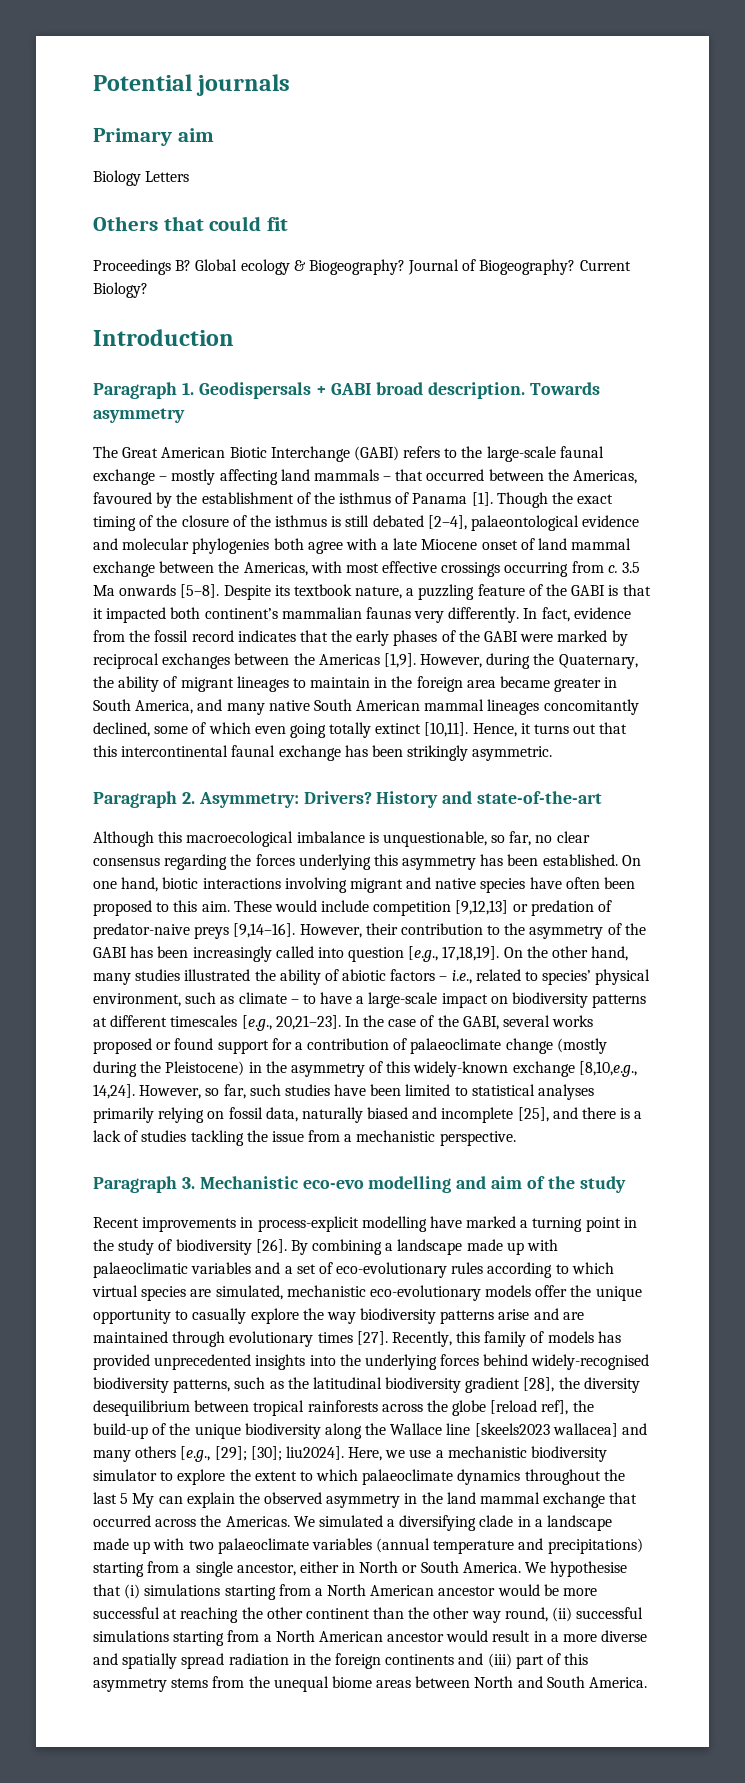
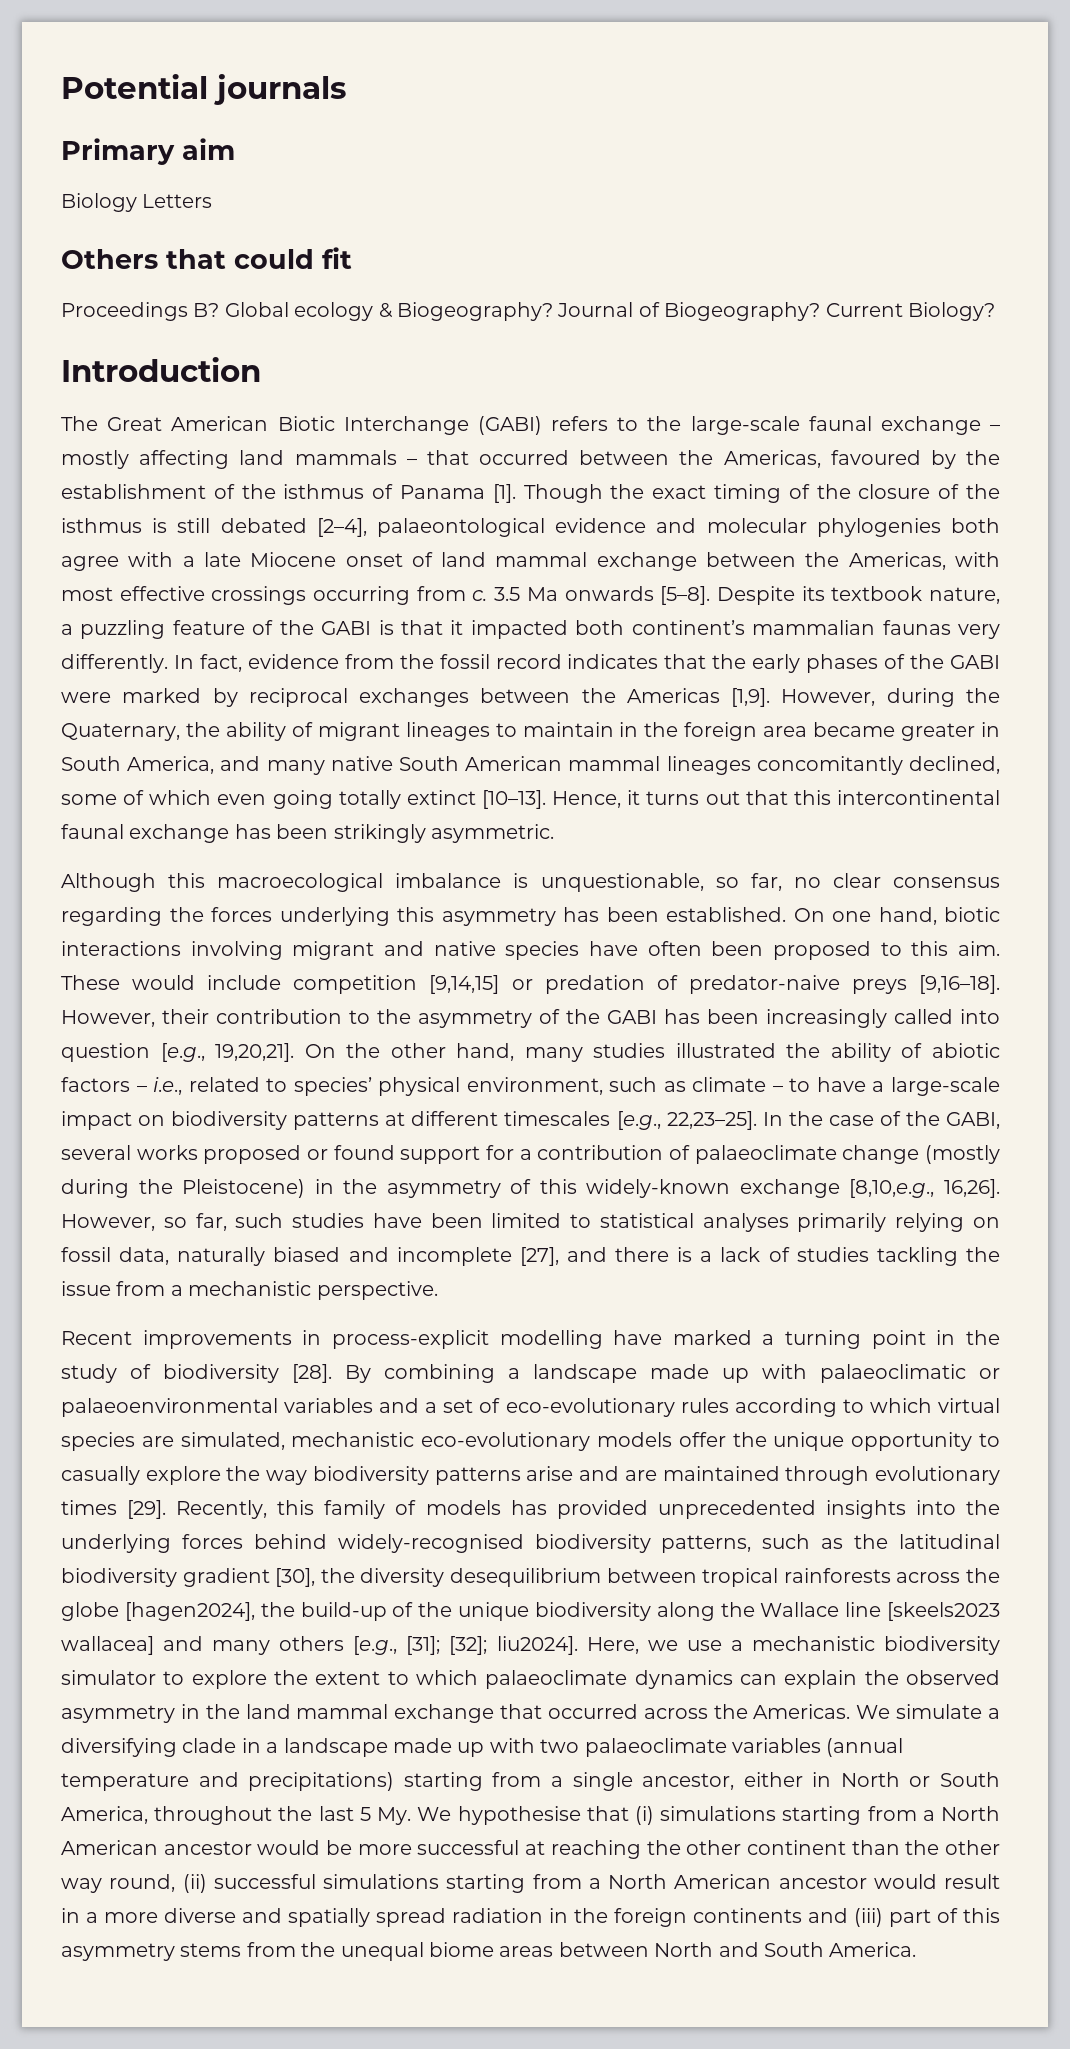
[93,382,601,399] [93,408,185,423] // Paragraph 1. Geodispersals + GABI broad description. Towards asymmetry -> (261, 369) none
[424,722,469,737] [10,11]. -> [482,790,546,809] [10–13].
[93,791,603,808] // Paragraph 2. Asymmetry: Drivers? History and state-of-the-art -> (554, 833) none
[455,900,509,915] [9,12,13] -> [429,975,500,994] [9,14,15]
[233,923,296,938] [9,14–16]. -> [919,975,1001,994] [9,16–18].
[442,946,500,961] 17,18,19]. -> [215,1043,295,1062] 19,20,21].
[275,1015,341,1030] 20,21–23]. -> [666,1111,757,1130] 22,23–25].
[93,1084,135,1099] 14,24]. -> [943,1179,1000,1198] 16,26].
[517,1107,549,1122] [25], -> [519,1247,559,1266] [27],
[93,1176,626,1193] // Paragraph 3. Mechanistic eco-evo modelling and aim of the study -> (438, 1290) none
[255,1239,287,1253] [26]. -> [292,1364,332,1383] [28].
(188, 1270) none -> [979,1368,1000,1379] [61,1398,278,1417] or palaeoenvironmental
[356,1331,388,1345] [27]. -> [127,1500,167,1519] [29].
[523,1377,555,1392] [28], -> [275,1568,316,1587] [30],
[490,1400,569,1415] [reload ref], -> [124,1602,255,1621] [hagen2024],
[214,1446,282,1461] [29]; [30]; -> [406,1636,488,1655] [31]; [32];
[524,1469,625,1485] [93,1492,155,1508] throughout the last 5 My -> (733, 1679) none
[318,1515,383,1527] simulated -> [896,1704,983,1719] simulate
[462,1562,521,1573] America. -> [61,1806,412,1825] America, throughout the last 5 My.

